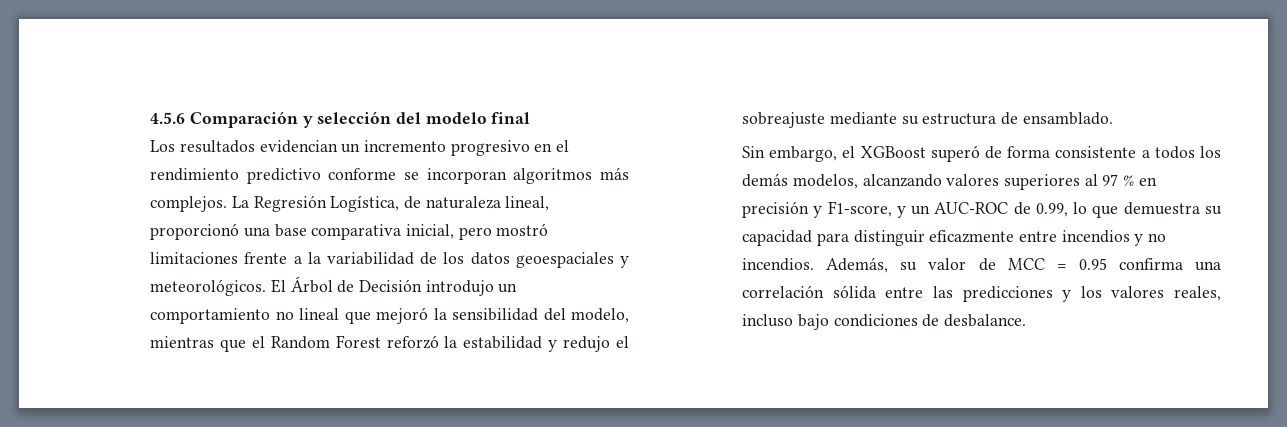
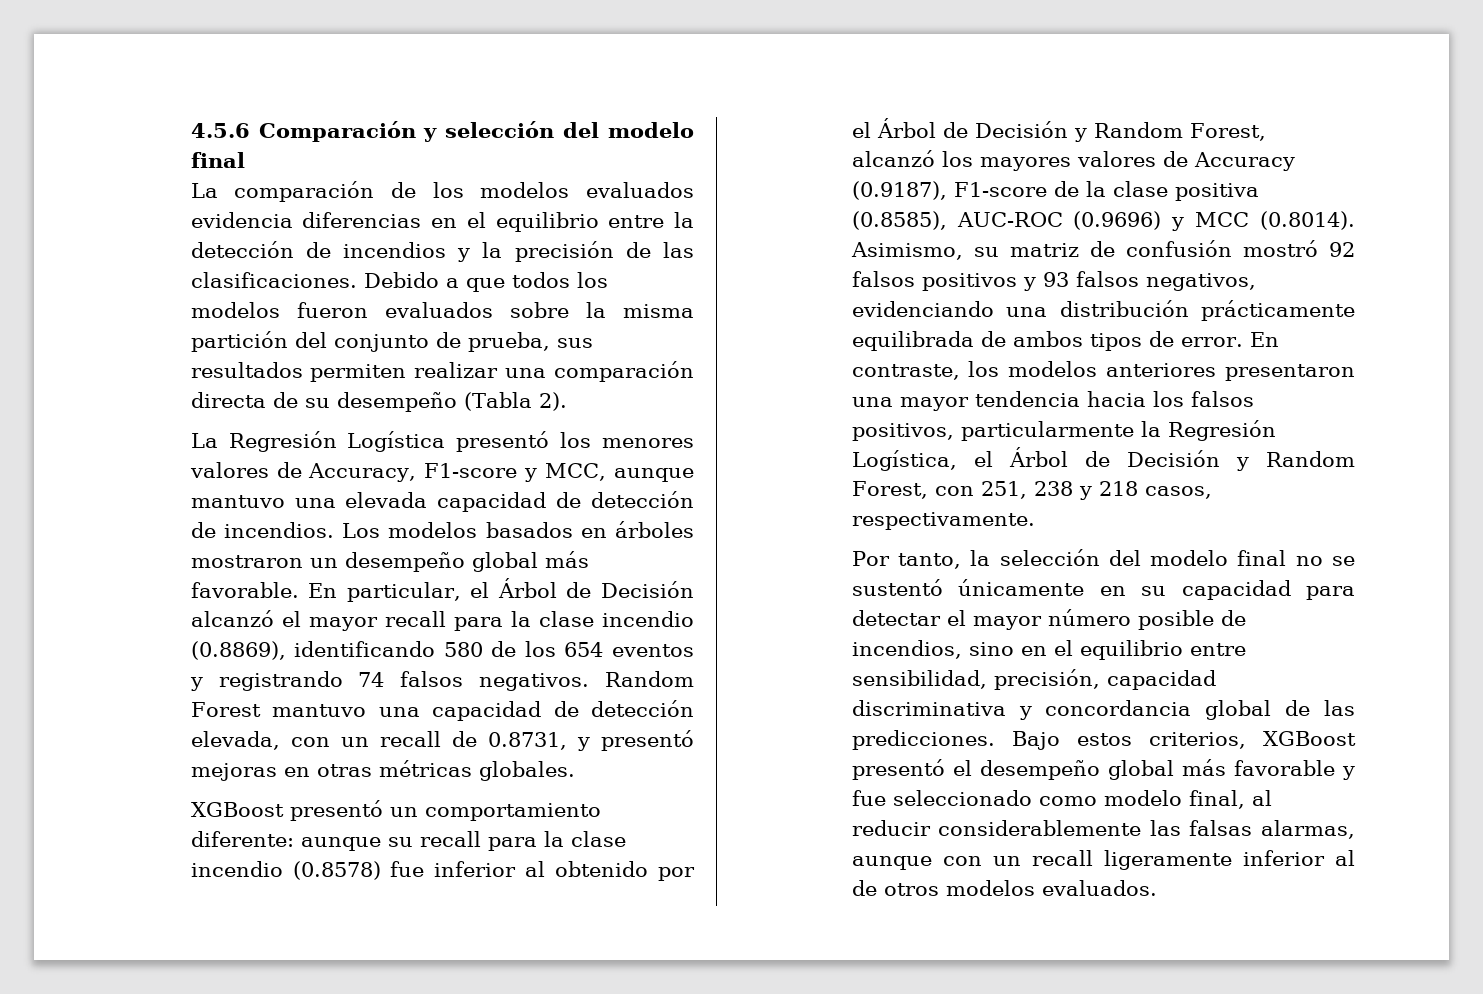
[150,140,570,156] [150,167,629,184] [150,195,550,212] [150,223,549,240] [150,252,629,268] [150,276,518,296] [150,307,629,324] [150,335,629,352] [742,112,1113,128] [742,145,1221,162] [742,173,1157,190] [742,201,1222,218] [742,230,1167,246] [742,257,1221,273] [742,285,1221,302] [742,314,1026,330] Los resultados evidencian un incremento progresivo en el rendimiento predictivo conforme se incorporan algoritmos más complejos. La Regresión Logística, de naturaleza lineal, proporcionó una base comparativa inicial, pero mostró limitaciones frente a la variabilidad de los datos geoespaciales y meteorológicos. El Árbol de Decisión introdujo un comportamiento no lineal que mejoró la sensibilidad del modelo, mientras que el Random Forest reforzó la estabilidad y redujo el sobreajuste mediante su estructura de ensamblado. // Sin embargo, el XGBoost superó de forma consistente a todos los demás modelos, alcanzando valores superiores al 97 % en precisión y F1-score, y un AUC-ROC de 0.99, lo que demuestra su capacidad para distinguir eficazmente entre incendios y no incendios. Además, su valor de MCC = 0.95 confirma una correlación sólida entre las predicciones y los valores reales, incluso bajo condiciones de desbalance. -> [190,181,695,202] [190,212,694,232] [190,241,694,262] [190,272,608,292] [190,302,694,318] [190,331,593,352] [190,361,694,382] [190,392,567,412] [190,431,695,452] [189,462,695,482] [190,491,694,512] [190,521,694,538] [190,551,589,572] [190,578,695,602] [190,610,694,631] [190,641,694,660] [189,671,695,691] [190,700,694,721] [190,730,694,751] [190,760,575,781] [190,800,601,821] [190,831,626,851] [190,861,696,881] [851,118,1266,142] [851,150,1295,171] [851,181,1259,201] [851,211,1355,231] [850,240,1355,260] [851,271,1256,291] [851,300,1355,321] [851,331,1279,351] [851,361,1355,381] [851,391,1254,411] [851,420,1276,441] [851,447,1355,471] [851,481,1212,500] [851,512,1035,530] [851,549,1355,569] [851,579,1355,600] [851,609,1246,630] [851,640,1246,660] [851,669,1216,690] [851,700,1355,720] [851,730,1356,750] [851,759,1355,780] [851,790,1272,809] [851,820,1355,839] [851,850,1355,870] [851,880,1157,896] La comparación de los modelos evaluados evidencia diferencias en el equilibrio entre la detección de incendios y la precisión de las clasificaciones. Debido a que todos los modelos fueron evaluados sobre la misma partición del conjunto de prueba, sus resultados permiten realizar una comparación directa de su desempeño (Tabla 2). // La Regresión Logística presentó los menores valores de Accuracy, F1-score y MCC, aunque mantuvo una elevada capacidad de detección de incendios. Los modelos basados en árboles mostraron un desempeño global más favorable. En particular, el Árbol de Decisión alcanzó el mayor recall para la clase incendio (0.8869), identificando 580 de los 654 eventos y registrando 74 falsos negativos. Random Forest mantuvo una capacidad de detección elevada, con un recall de 0.8731, y presentó mejoras en otras métricas globales. // XGBoost presentó un comportamiento diferente: aunque su recall para la clase incendio (0.8578) fue inferior al obtenido por el Árbol de Decisión y Random Forest, alcanzó los mayores valores de Accuracy (0.9187), F1-score de la clase positiva (0.8585), AUC-ROC (0.9696) y MCC (0.8014). Asimismo, su matriz de confusión mostró 92 falsos positivos y 93 falsos negativos, evidenciando una distribución prácticamente equilibrada de ambos tipos de error. En contraste, los modelos anteriores presentaron una mayor tendencia hacia los falsos positivos, particularmente la Regresión Logística, el Árbol de Decisión y Random Forest, con 251, 238 y 218 casos, respectivamente. // Por tanto, la selección del modelo final no se sustentó únicamente en su capacidad para detectar el mayor número posible de incendios, sino en el equilibrio entre sensibilidad, precisión, capacidad discriminativa y concordancia global de las predicciones. Bajo estos criterios, XGBoost presentó el desempeño global más favorable y fue seleccionado como modelo final, al reducir considerablemente las falsas alarmas, aunque con un recall ligeramente inferior al de otros modelos evaluados.

